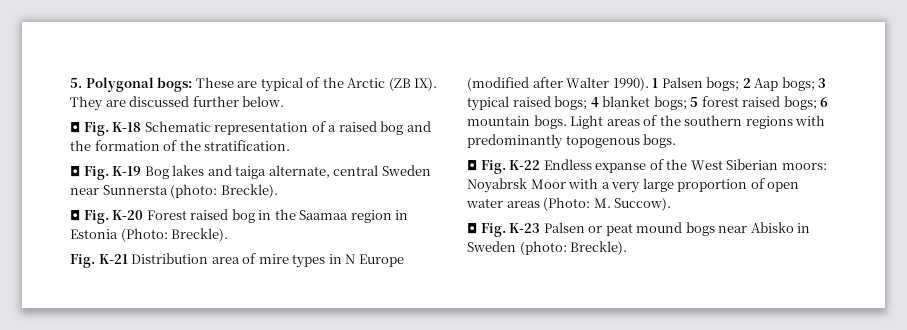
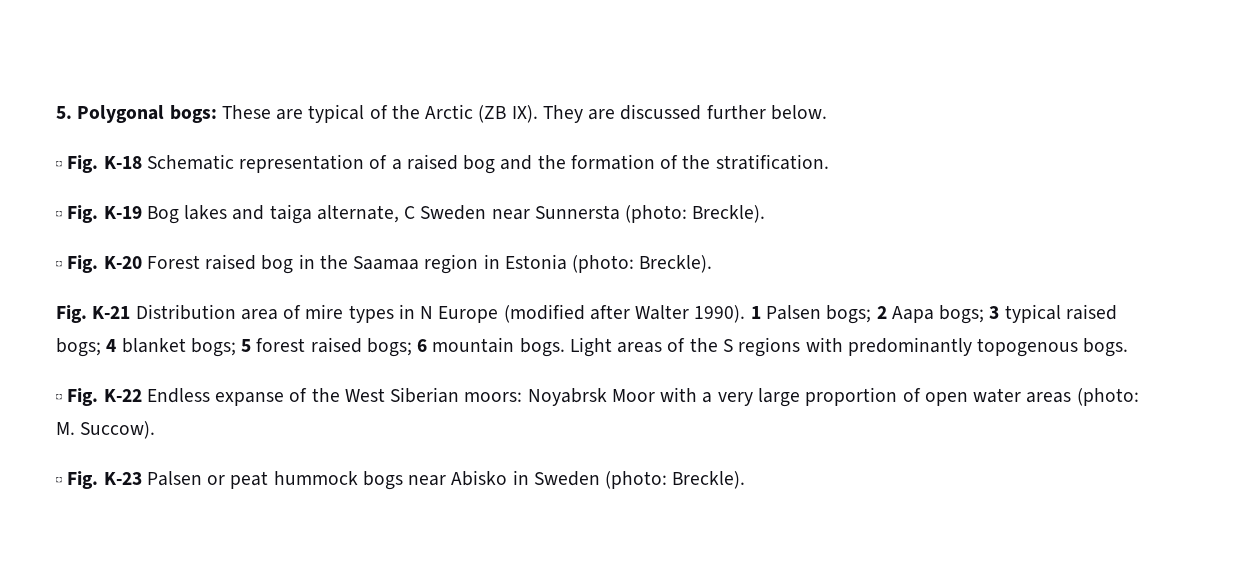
[333,165,379,176] central -> [404,206,416,219] C
[120,228,168,242] (Photo: -> [572,255,635,273] (photo:
[754,78,779,91] Aap -> [891,306,934,323] Aapa
[684,115,743,126] southern -> [722,339,733,352] S
[543,197,591,211] (Photo: -> [1076,388,1139,406] (photo:
[636,222,683,233] mound -> [273,471,358,485] hummock

